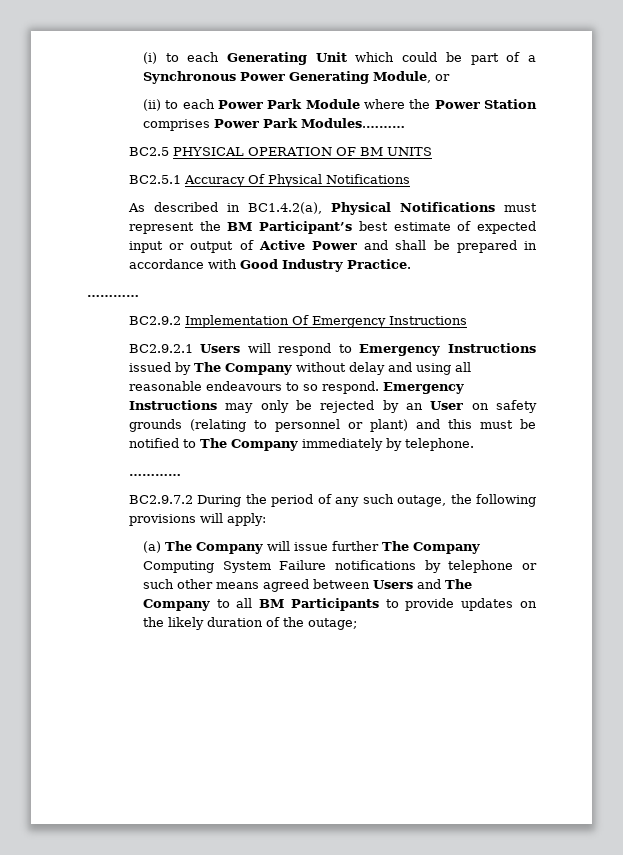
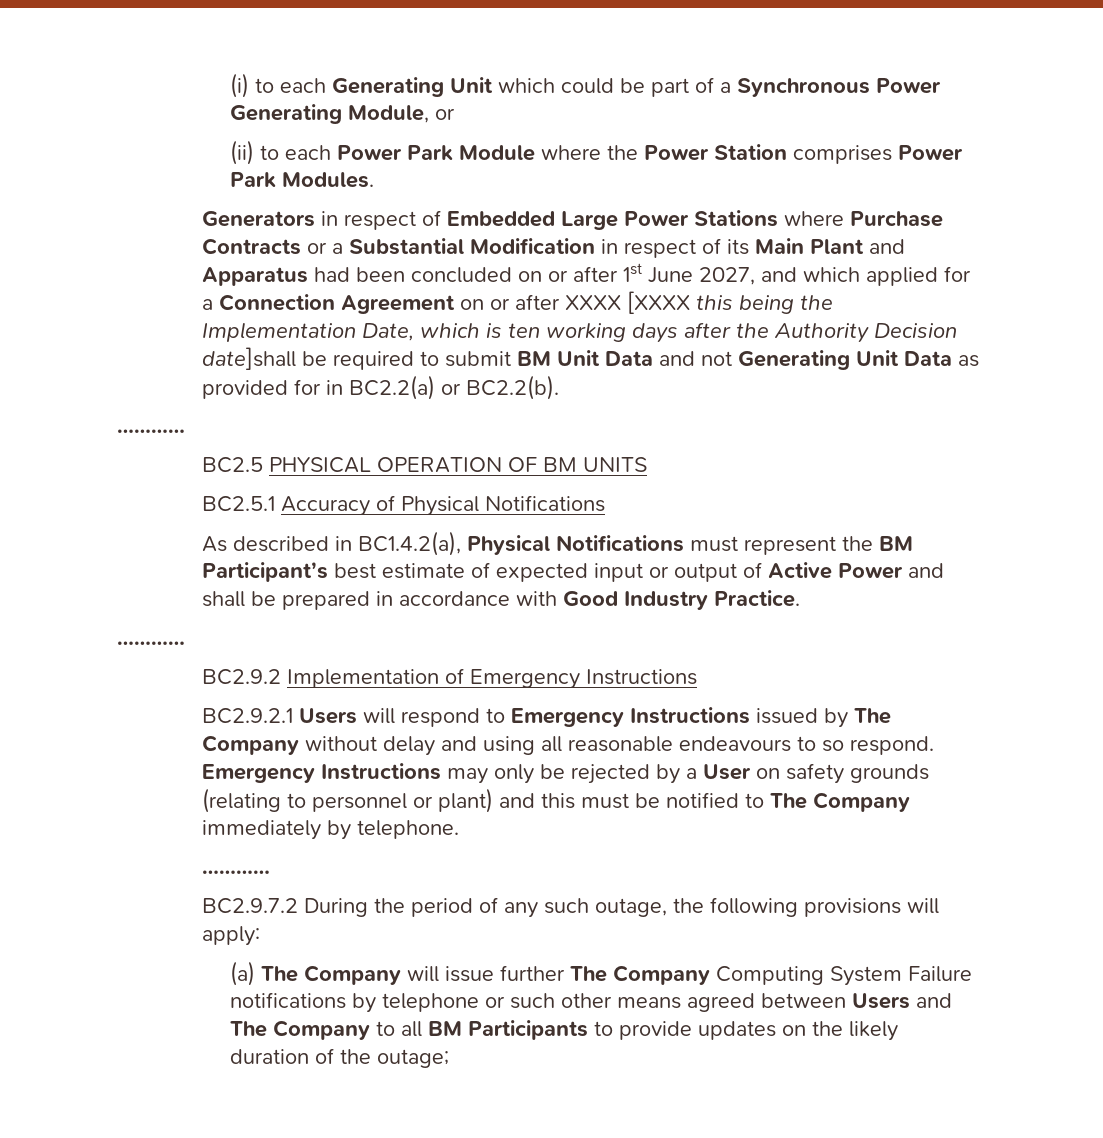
[300,118,405,128] Modules.……… -> [281,172,374,188] [201,210,943,230] [201,238,905,258] [201,263,971,286] [201,291,833,314] [201,322,957,343] [201,347,979,370] [201,375,559,400] [117,429,185,433] Modules. // Generators in respect of Embedded Large Power Stations where Purchase Contracts or a Substantial Modification in respect of its Main Plant and Apparatus had been concluded on or after 1st June 2027, and which applied for a Connection Agreement on or after XXXX [XXXX this being the Implementation Date, which is ten working days after the Authority Decision date]shall be required to submit BM Unit Data and not Generating Unit Data as provided for in BC2.2(a) or BC2.2(b). // …………
[247,174,265,184] Of -> [375,495,395,511] of
[291,315,309,325] Of -> [444,668,464,684] of
[405,403,423,410] an -> [685,768,697,779] a

